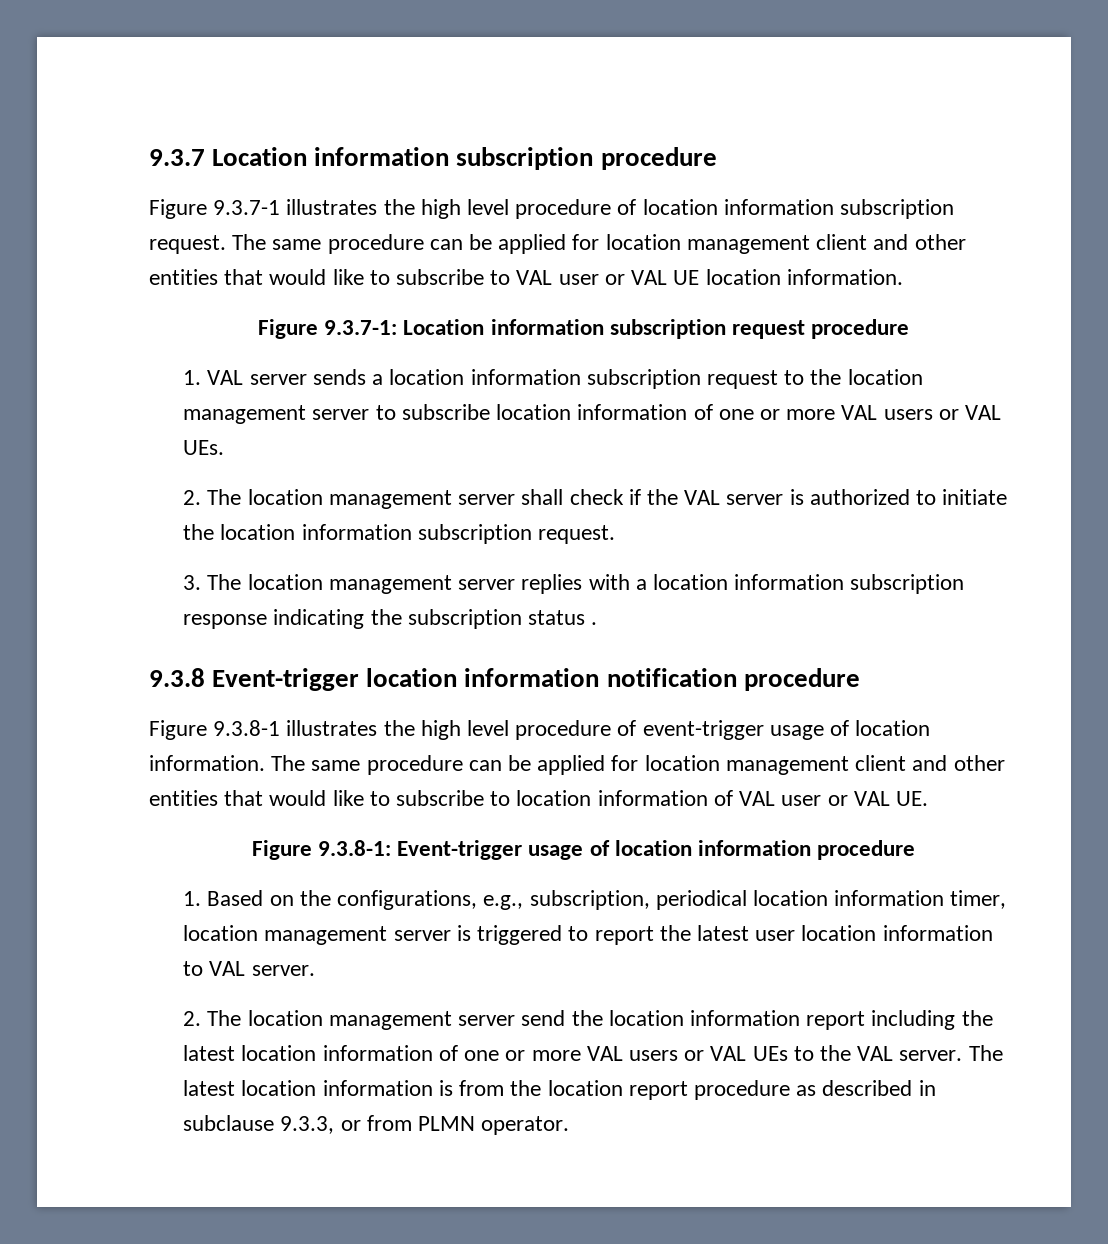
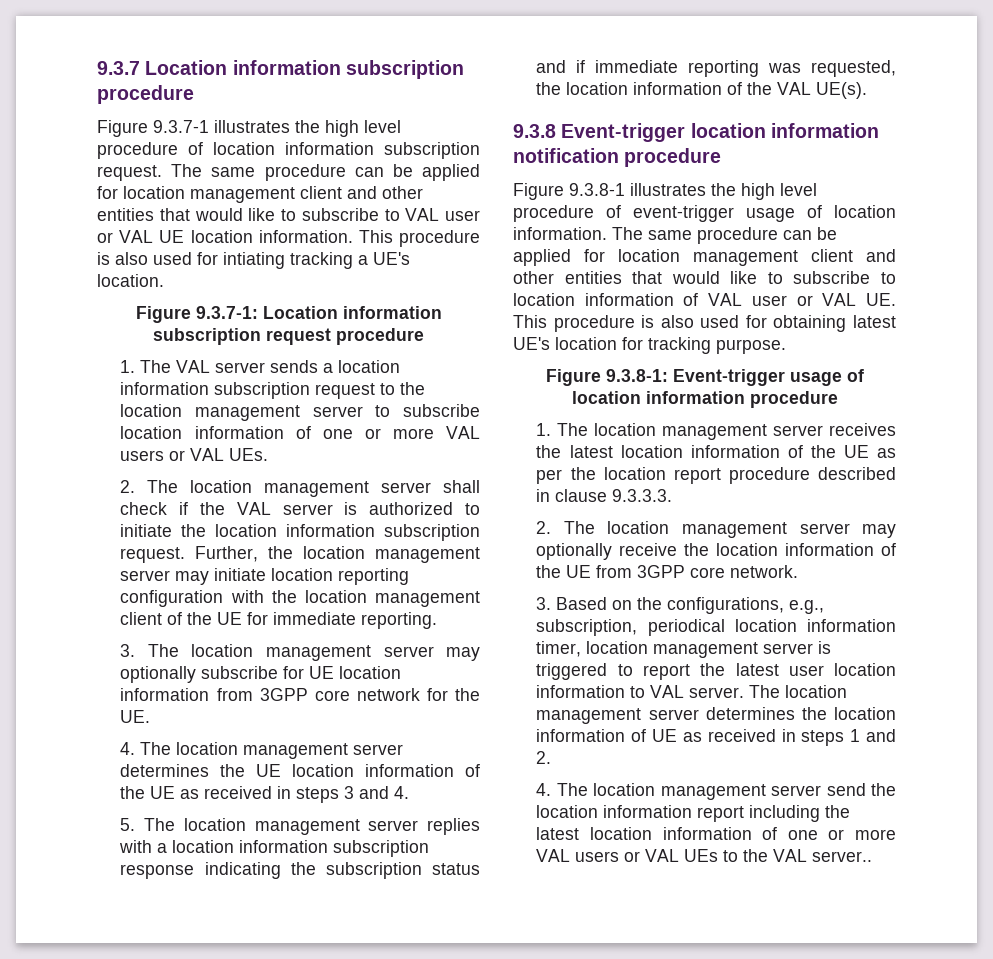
(903, 277) none -> [358,230,480,247] [97,252,410,269] [97,274,164,287] This procedure is also used for intiating tracking a UE's location.
(202, 377) none -> [140,360,172,373] The
(616, 534) none -> [195,546,481,563] [120,568,410,585] [120,590,481,607] [120,612,438,629] Further, the location management server may initiate location reporting configuration with the location management client of the UE for immediate reporting.
(516, 584) none -> [446,647,481,661] [120,666,402,683] [120,688,480,701] [120,710,151,723] [120,742,404,759] [120,764,480,777] [120,786,410,803] [120,818,419,835] may optionally subscribe for UE location information from 3GPP core network for the UE. // 4. The location management server determines the UE location information of the UE as received in steps 3 and 4. // 5. The location management server
[591,622,598,625] . -> [536,60,896,77] [536,82,868,99] and if immediate reporting was requested, the location information of the VAL UE(s).
(928, 798) none -> [513,315,896,332] [513,337,786,354] This procedure is also used for obtaining latest UE's location for tracking purpose.
(202, 898) none -> [557,423,896,440] [536,445,896,458] [536,467,896,484] [536,489,673,502] [536,521,896,538] [536,543,896,560] [536,565,799,578] [536,597,552,610] The location management server receives the latest location information of the UE as per the location report procedure described in clause 9.3.3.3. // 2. The location management server may optionally receive the location information of the UE from 3GPP core network. // 3.
[183,1011,202,1026] // 2. -> [749,685,848,698] [536,707,896,724] [536,729,897,746] [536,751,552,764] [536,783,552,796] The location management server determines the location information of UE as received in steps 1 and 2. // 4.
[899,1045,1003,1061] [183,1080,936,1100] [183,1115,570,1135] server. The latest location information is from the location report procedure as described in subclause 9.3.3, or from PLMN operator. -> [812,851,873,862] server..

